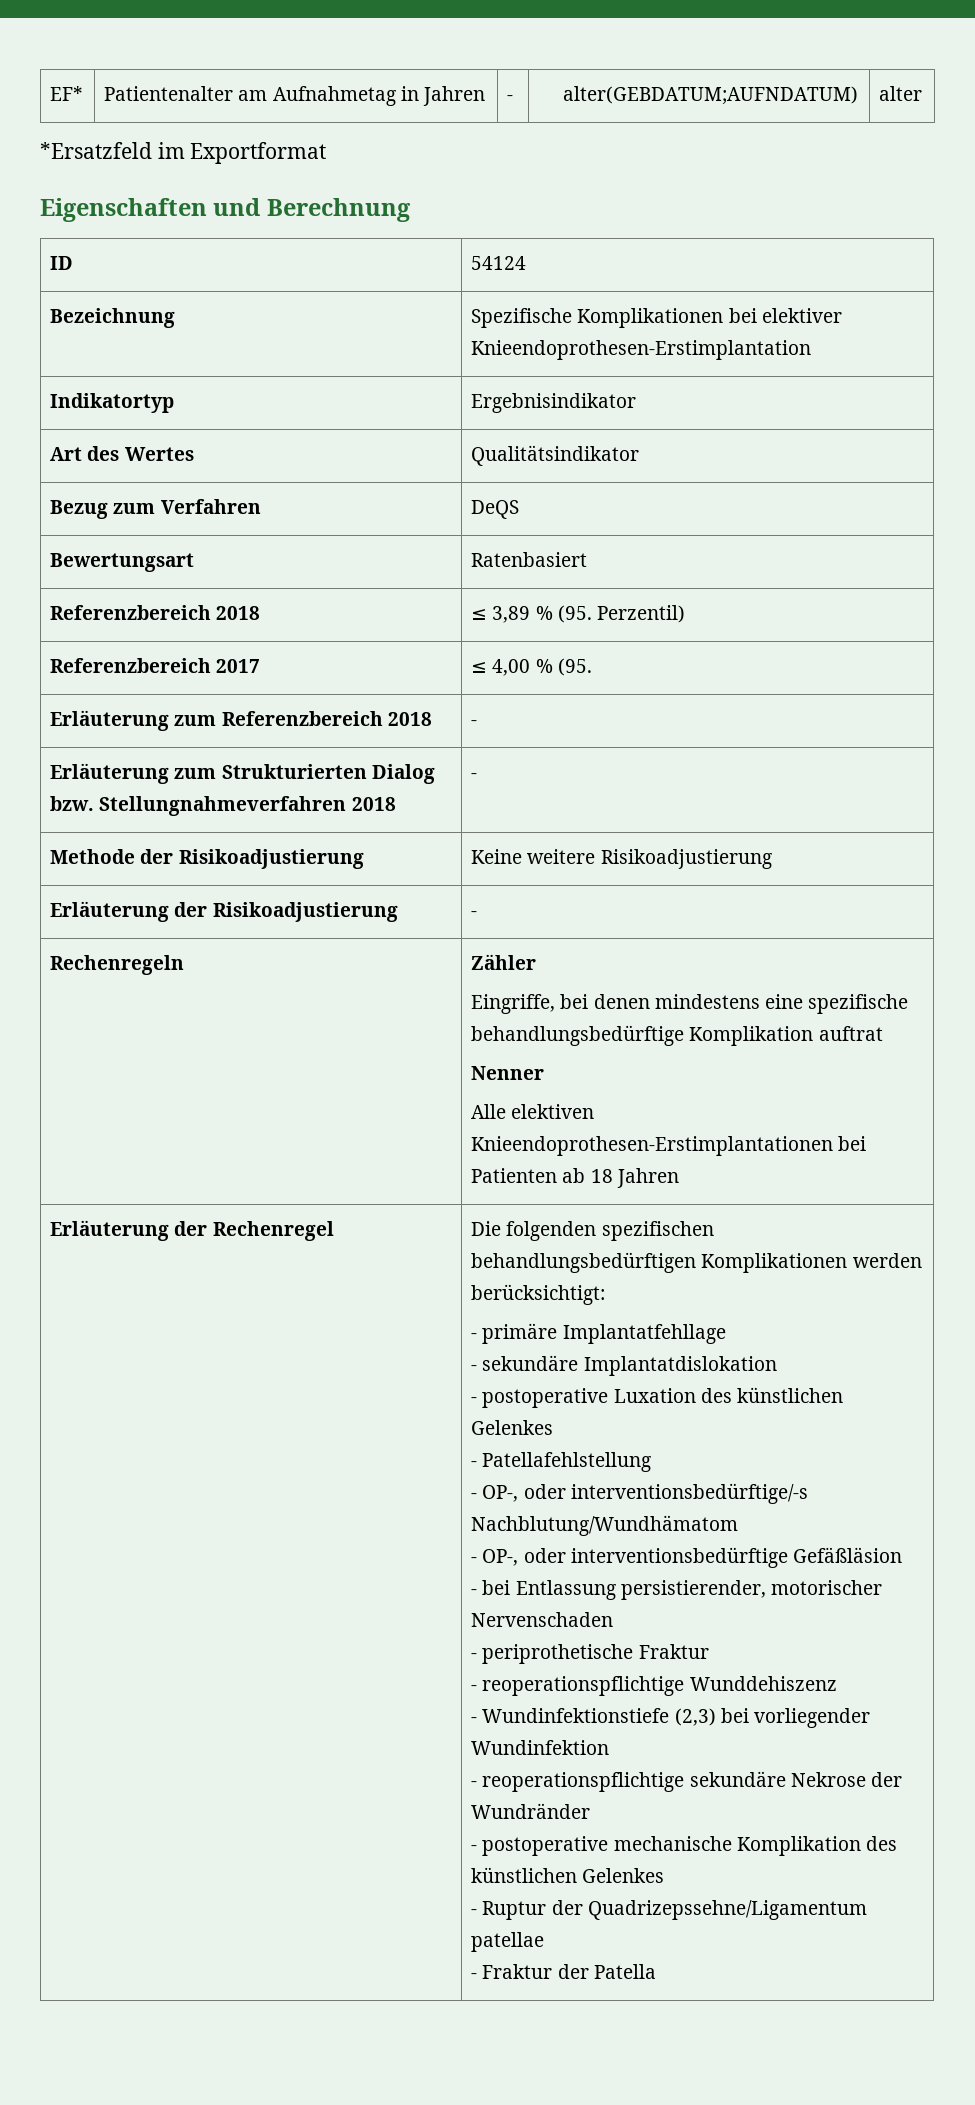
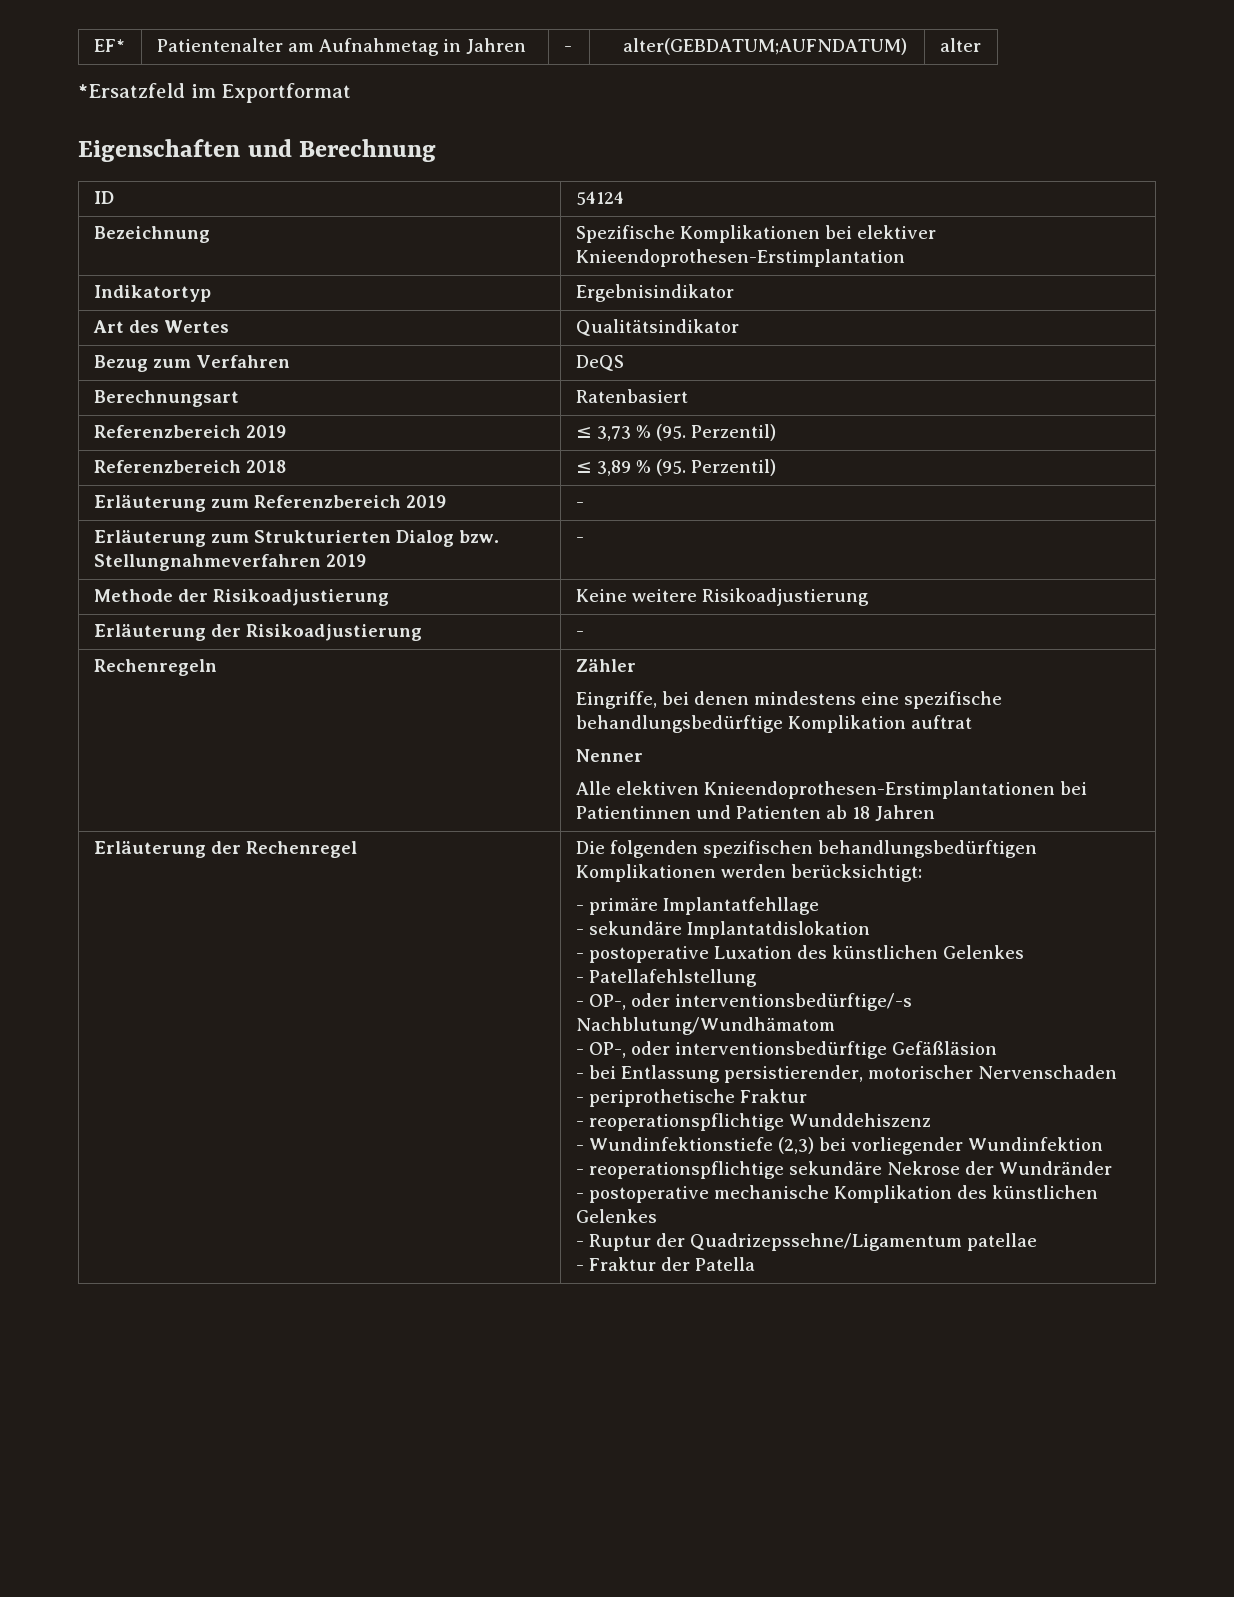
[50,553,195,572] Bewertungsart -> [93,390,239,407] Berechnungsart
(588, 559) none -> [93,425,286,438] [575,424,776,441] // Referenzbereich 2019 | ≤ 3,73 % (95. Perzentil)
[50,658,261,673] [471,658,592,676] // Referenzbereich 2017 | ≤ 4,00 % (95. -> (776, 467) none
[387,712,432,726] 2018 -> [405,495,446,508] 2019
[351,797,396,811] 2018 -> [325,554,366,567] 2019
(867, 1143) none -> [575,805,731,819] Patientinnen und

